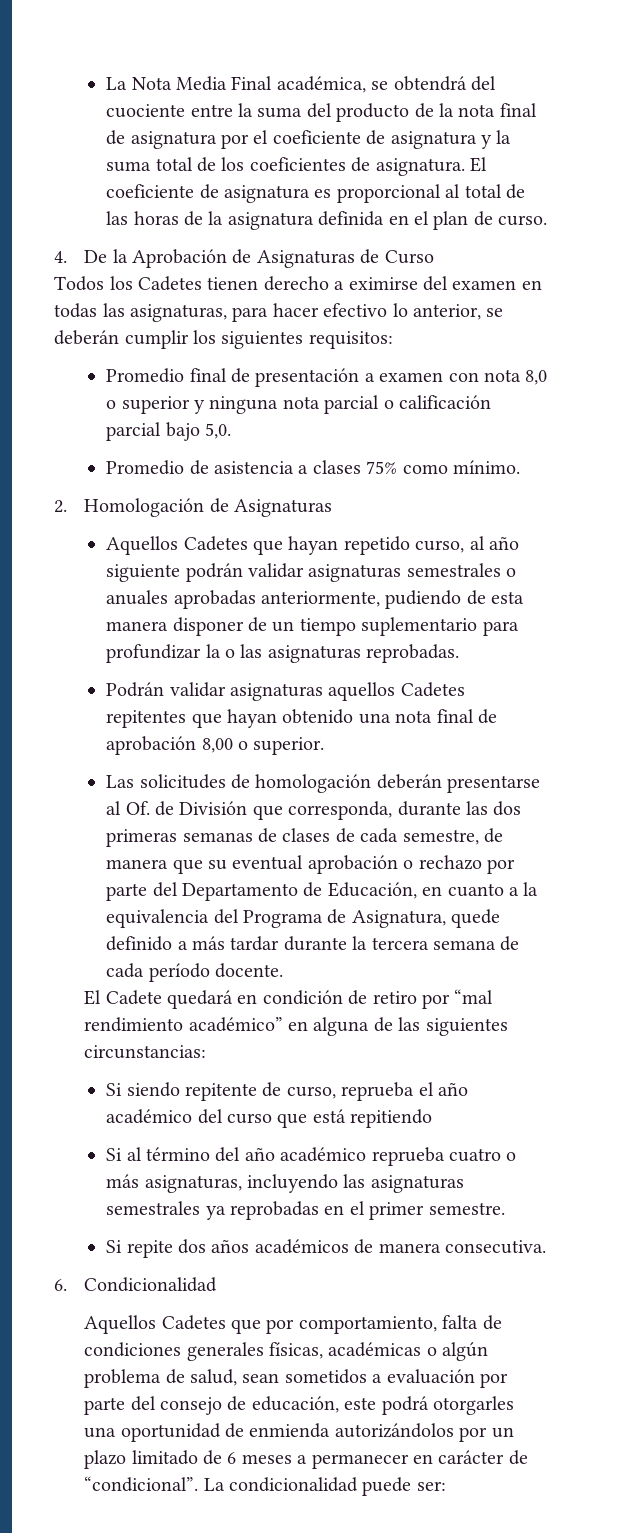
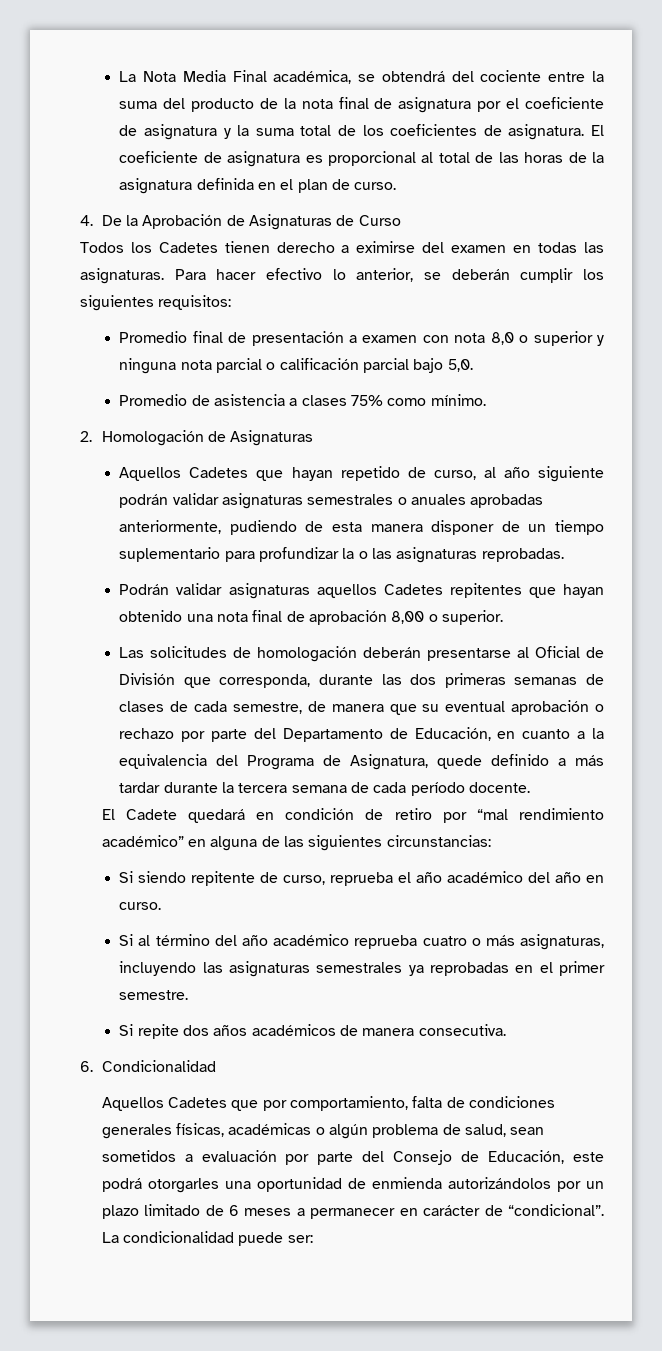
[106,104,186,118] cuociente -> [480,70,542,82] cociente
[129,304,269,322] asignaturas, para -> [79,268,206,284] asignaturas. Para
(410, 545) none -> [407,467,426,478] de
[125,801,150,815] Of. -> [535,646,581,658] Oficial
[227,1109,433,1128] curso que está repitiendo -> [555,872,605,883] [119,902,162,910] año en curso.
[160,1396,339,1415] consejo de educación, -> [393,1150,565,1165] Consejo de Educación,

